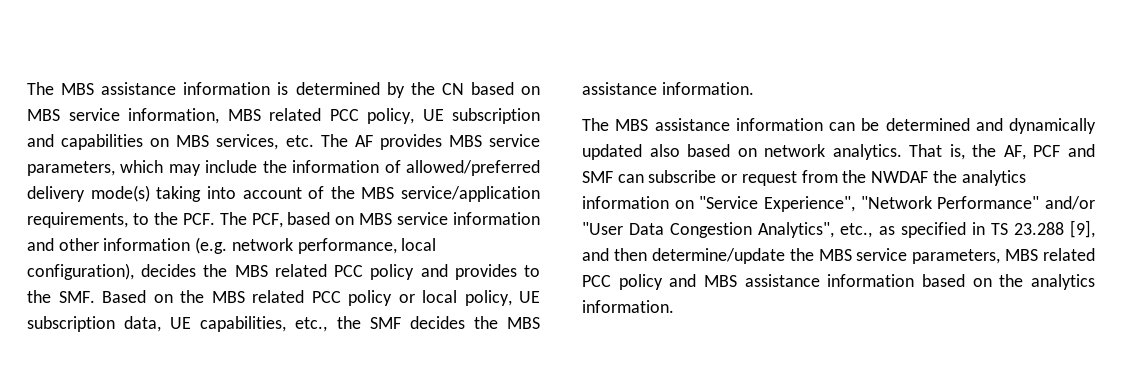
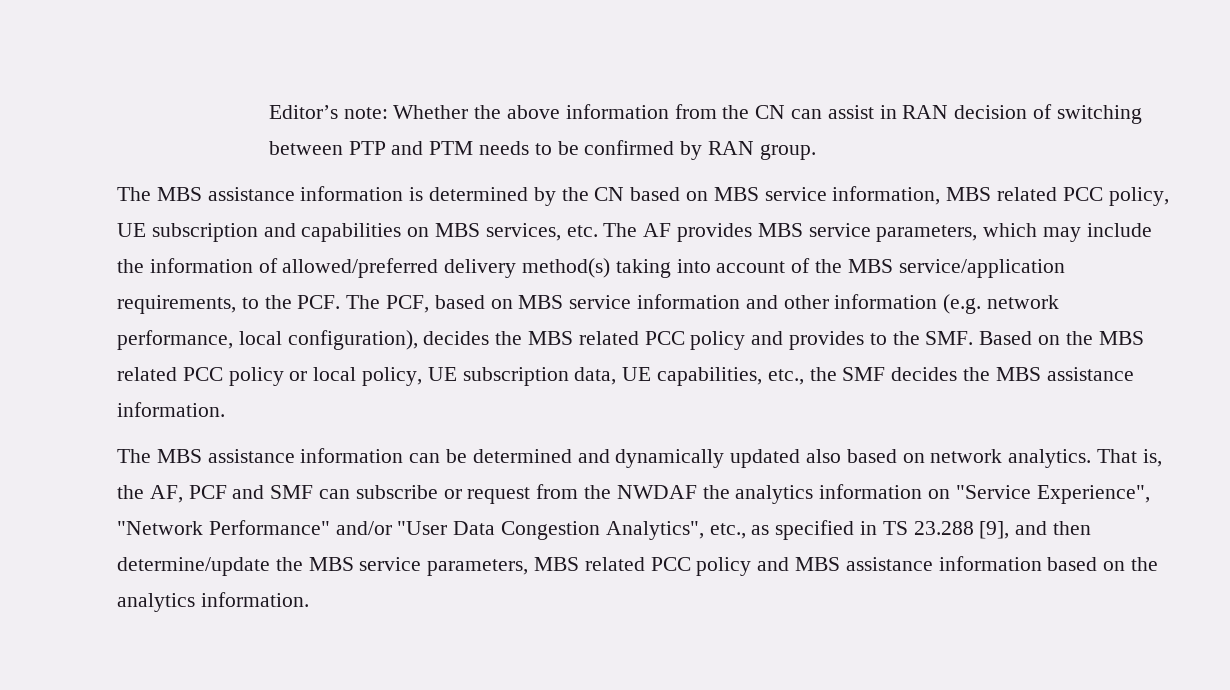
(27, 88) none -> [268,104,1142,124] [268,140,816,160] Editor’s note: Whether the above information from the CN can assist in RAN decision of switching between PTP and PTM needs to be confirmed by RAN group. //
[90,185,150,202] mode(s) -> [522,258,611,278] method(s)

